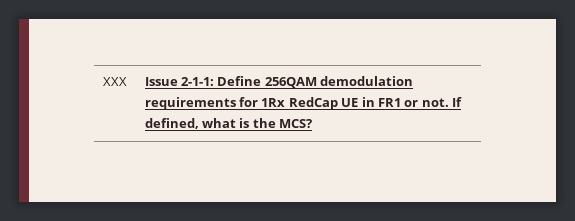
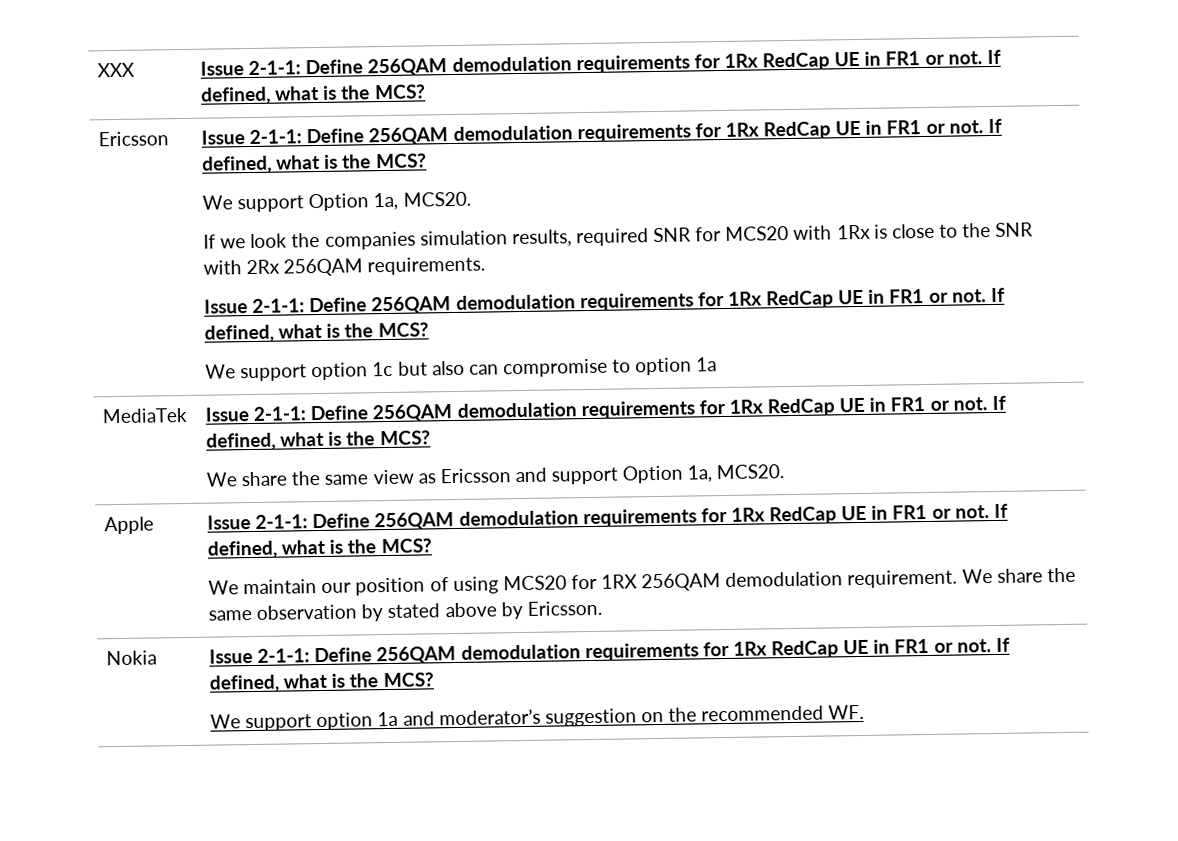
(313, 123) none -> [98,131,170,147] [201,118,1002,146] [202,153,427,174] [202,191,471,213] [203,222,1034,250] [203,256,486,277] [204,287,1005,315] [204,322,429,343] [205,357,718,382] [102,407,188,424] [205,395,1006,423] [206,430,431,451] [206,464,785,487] [104,516,155,535] [207,503,1008,531] [207,538,432,559] [208,567,1076,596] [208,600,602,622] [106,650,158,666] [209,637,1010,665] [209,672,434,693] [210,704,865,732] // Ericsson | Issue 2-1-1: Define 256QAM demodulation requirements for 1Rx RedCap UE in FR1 or not. If defined, what is the MCS? // We support Option 1a, MCS20. // If we look the companies simulation results, required SNR for MCS20 with 1Rx is close to the SNR with 2Rx 256QAM requirements. // Issue 2-1-1: Define 256QAM demodulation requirements for 1Rx RedCap UE in FR1 or not. If defined, what is the MCS? // We support option 1c but also can compromise to option 1a // MediaTek | Issue 2-1-1: Define 256QAM demodulation requirements for 1Rx RedCap UE in FR1 or not. If defined, what is the MCS? // We share the same view as Ericsson and support Option 1a, MCS20. // Apple | Issue 2-1-1: Define 256QAM demodulation requirements for 1Rx RedCap UE in FR1 or not. If defined, what is the MCS? // We maintain our position of using MCS20 for 1RX 256QAM demodulation requirement. We share the same observation by stated above by Ericsson. // Nokia | Issue 2-1-1: Define 256QAM demodulation requirements for 1Rx RedCap UE in FR1 or not. If defined, what is the MCS? // We support option 1a and moderator’s suggestion on the recommended WF.

